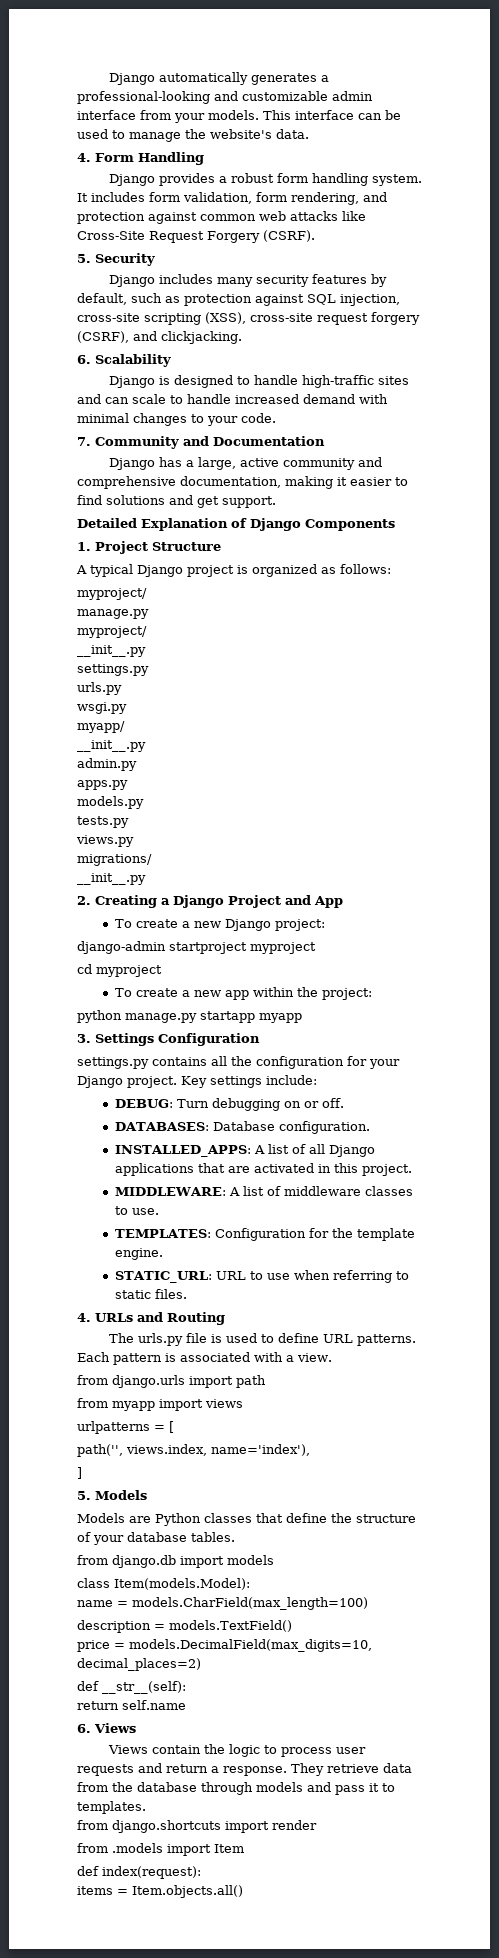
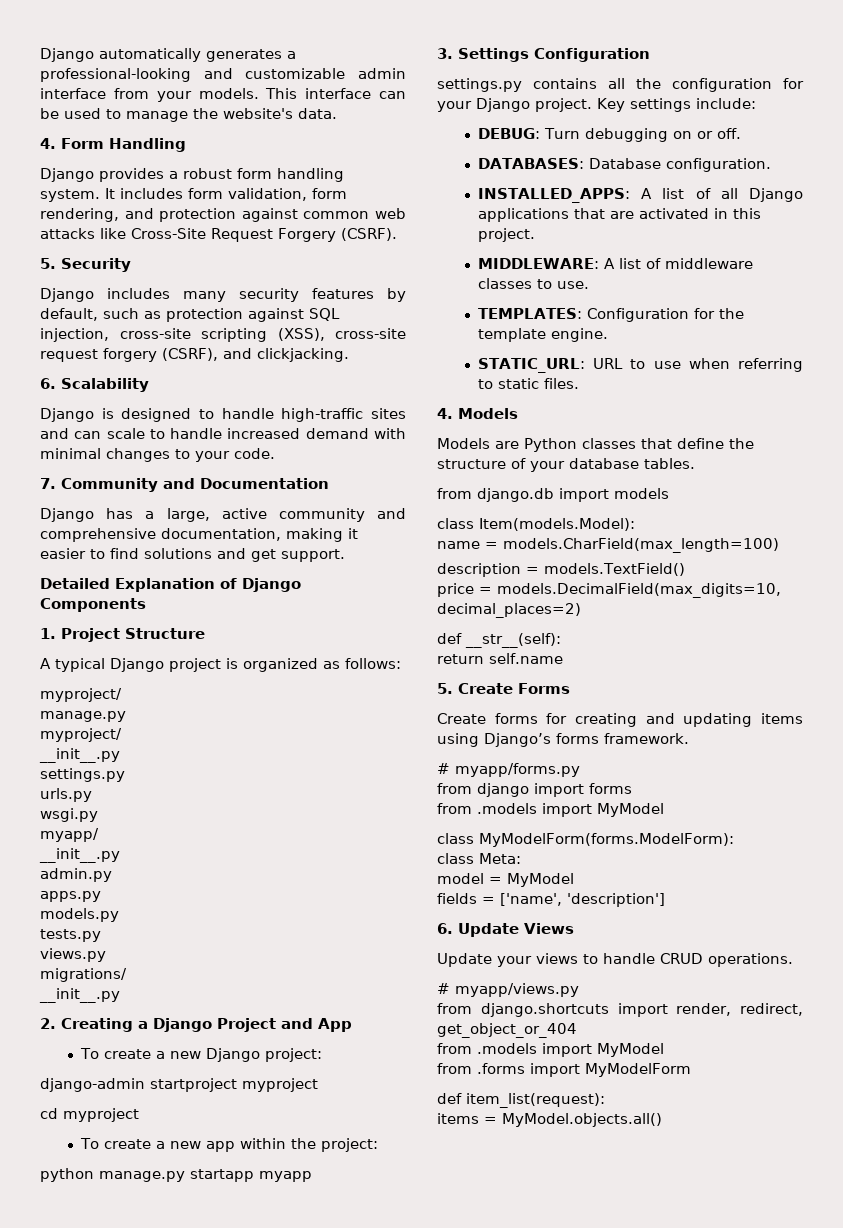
[95,1312,225,1325] [108,1333,416,1346] [77,1352,332,1365] [77,1375,266,1388] [77,1398,243,1411] [77,1421,174,1434] [77,1444,310,1457] [77,1467,82,1479] [77,1491,91,1500] URLs and Routing // The urls.py file is used to define URL patterns. Each pattern is associated with a view. // from django.urls import path // from myapp import views // urlpatterns = [ // path('', views.index, name='index'), // ] // 5. -> (453, 413) none
[77,1724,91,1733] // 6. -> [437,683,570,694] [437,713,803,727] [437,733,689,747] [437,763,580,777] [437,783,632,797] [437,803,664,817] [437,833,734,847] [437,853,521,864] [437,873,574,887] [437,893,665,907] [437,923,519,937] // 5. Create Forms // Create forms for creating and updating items using Django’s forms framework. // # myapp/forms.py // from django import forms // from .models import MyModel // class MyModelForm(forms.ModelForm): // class Meta: // model = MyModel // fields = ['name', 'description'] // 6. Update
[107,1744,366,1757] [77,1763,412,1776] [77,1782,395,1795] [77,1801,146,1814] Views contain the logic to process user requests and return a response. They retrieve data from the database through models and pass it to templates. -> [437,953,793,967] [437,983,579,997] Update your views to handle CRUD operations. // # myapp/views.py
[272,1820,317,1830] [77,1843,244,1856] [77,1866,201,1879] render // from .models import Item // def index(request): -> [676,1003,803,1016] [437,1023,577,1038] [437,1043,664,1057] [437,1063,691,1077] [437,1093,605,1108] render, redirect, get_object_or_404 // from .models import MyModel // from .forms import MyModelForm // def item_list(request):
[132,1885,243,1898] Item.objects.all() -> [502,1113,662,1127] MyModel.objects.all()

